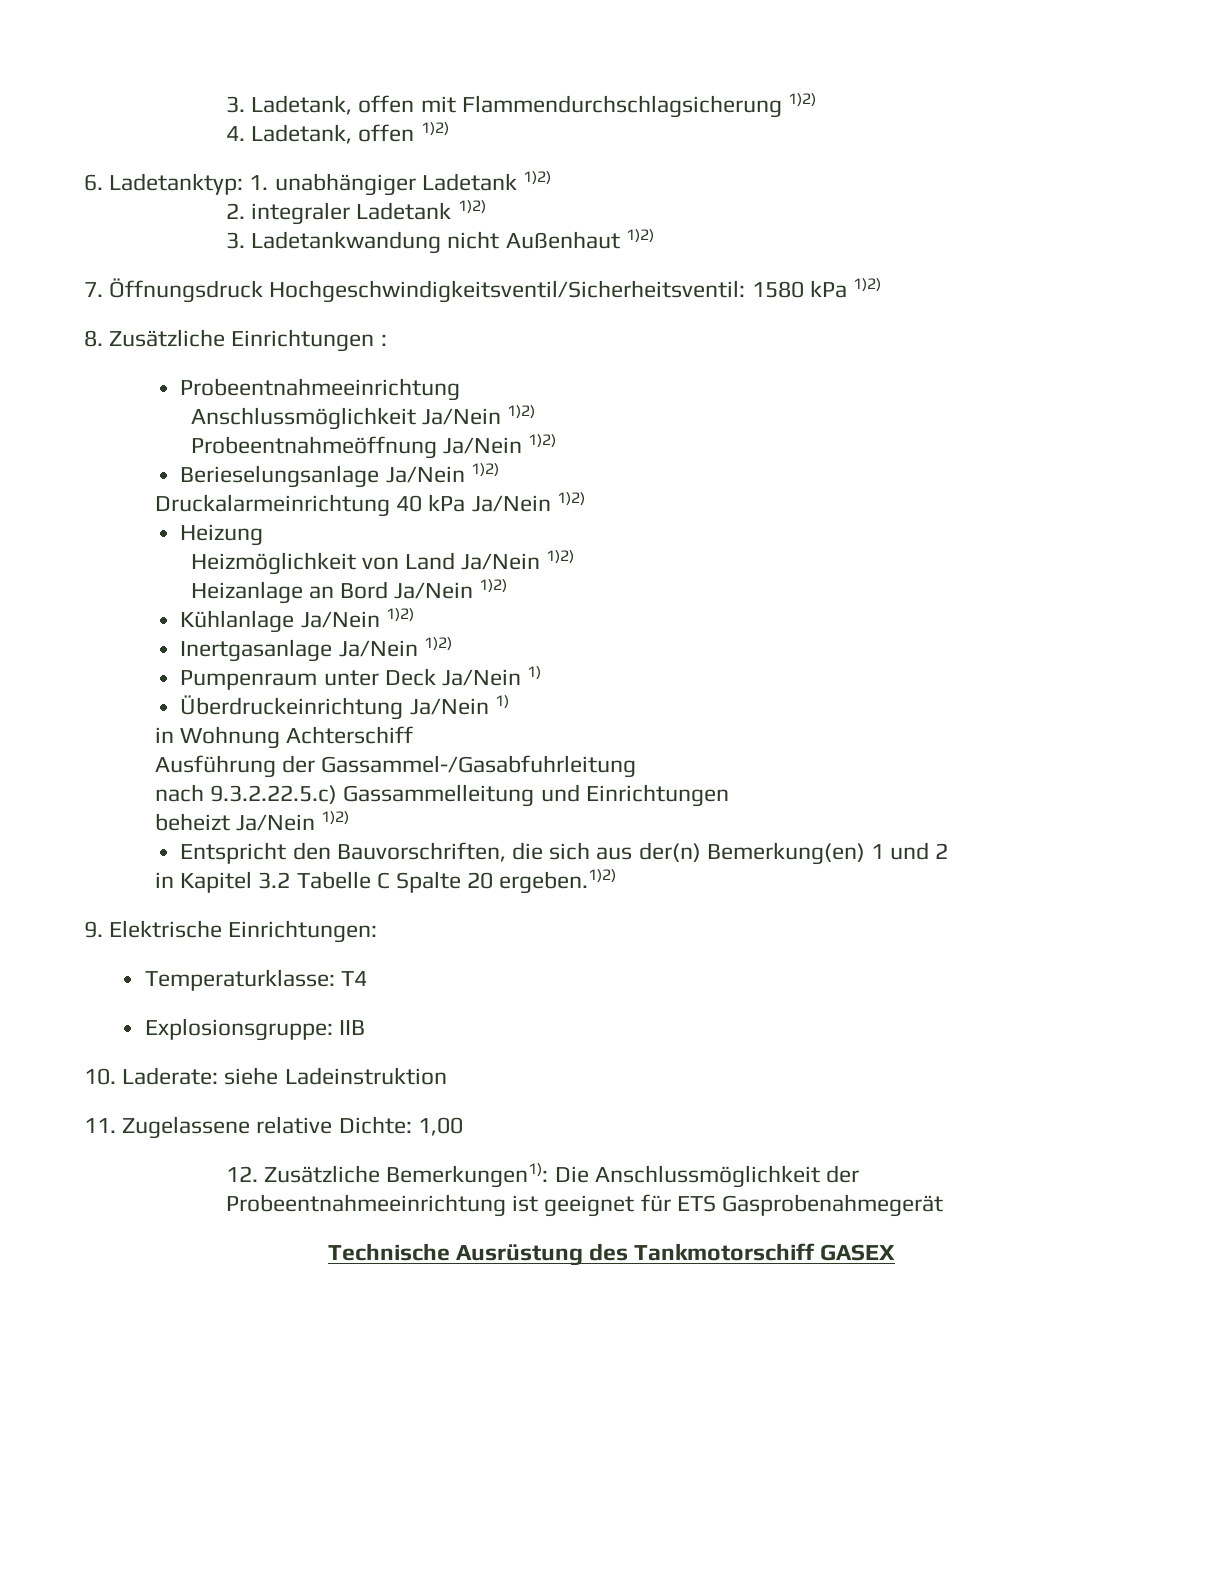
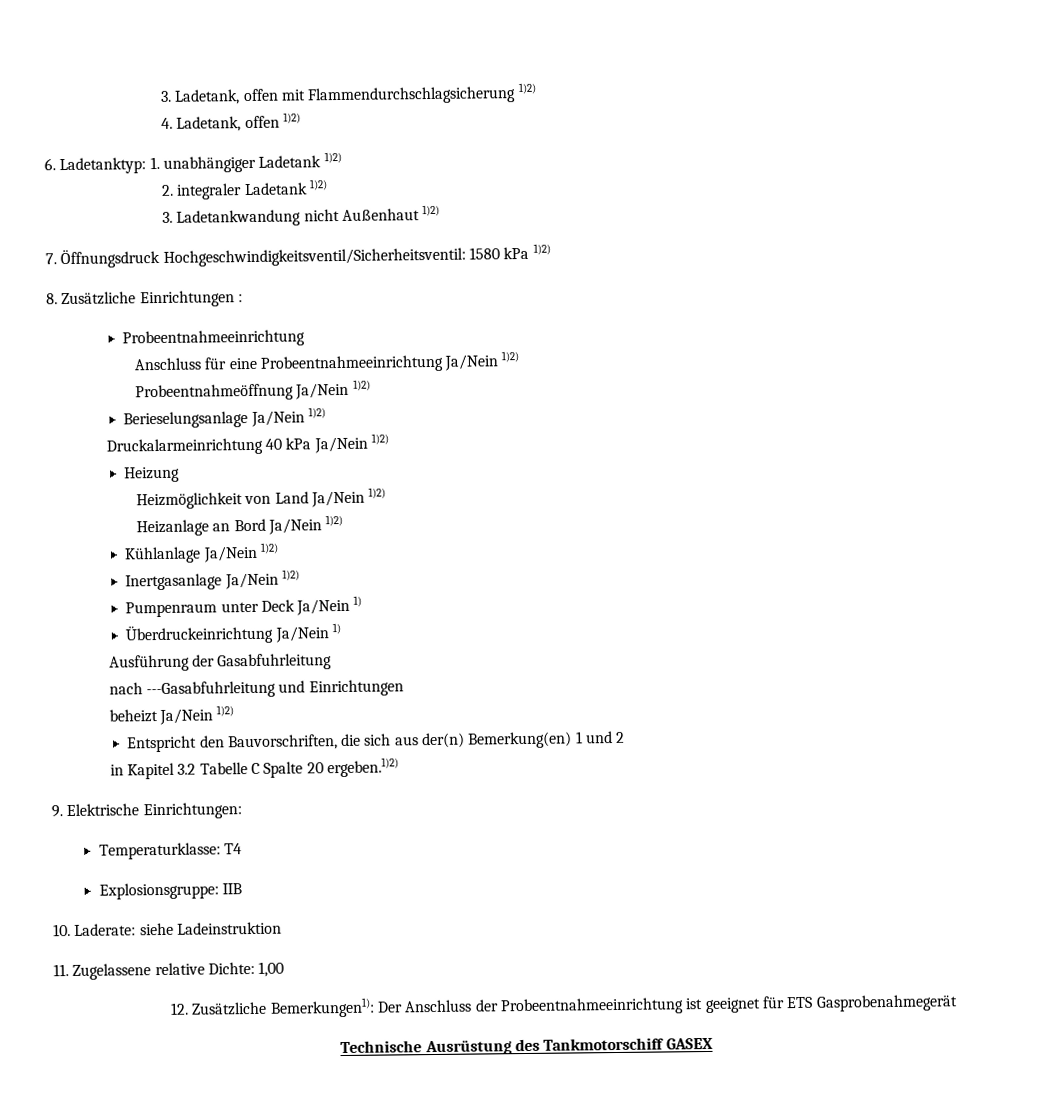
[190,407,416,430] Anschlussmöglichkeit -> [133,354,444,373] Anschluss für eine Probeentnahmeeinrichtung
[154,726,414,749] // in Wohnung Achterschiff -> (341, 629) none
[321,755,637,778] Gassammel-/Gasabfuhrleitung -> [217,653,333,671] Gasabfuhrleitung
[210,784,535,807] 9.3.2.22.5.c) Gassammelleitung -> [145,680,276,699] ---Gasabfuhrleitung
[554,1165,820,1188] Die Anschlussmöglichkeit -> [377,999,473,1013] Der Anschluss

